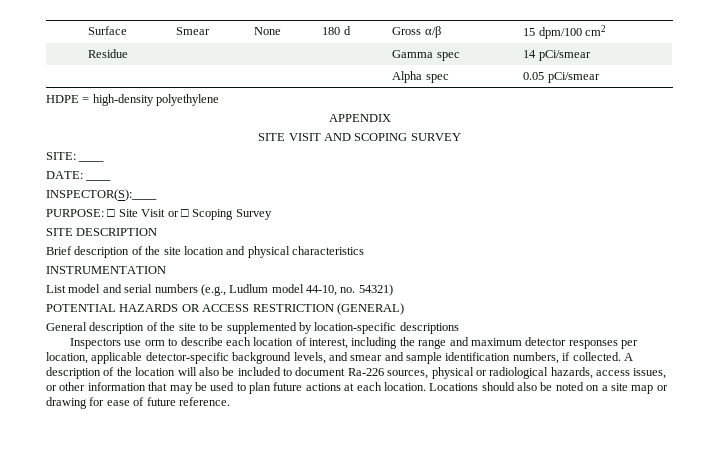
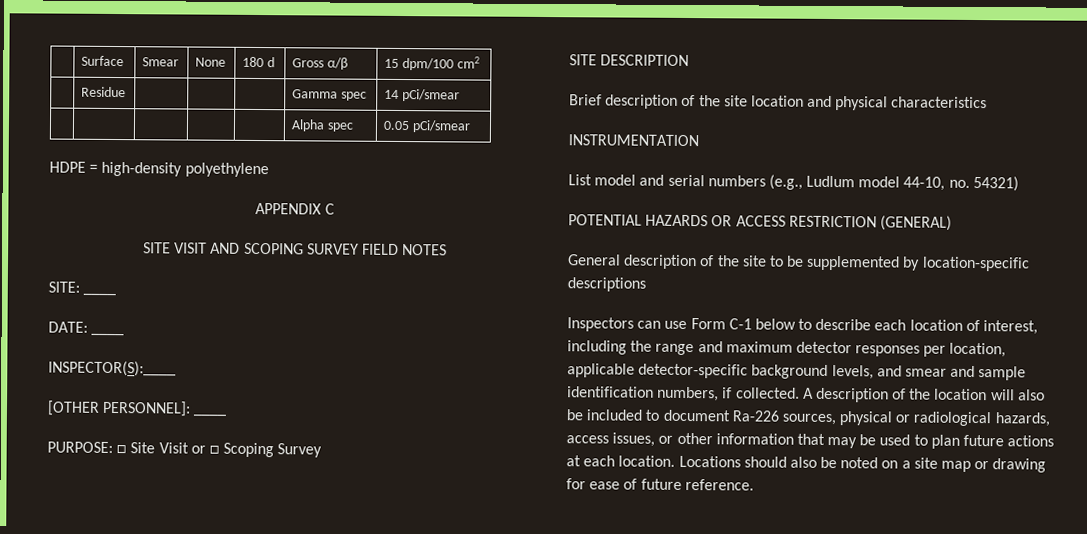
(391, 118) none -> [324,203,335,215] C
(461, 137) none -> [361,243,448,256] FIELD NOTES
(157, 195) none -> [47,400,227,417] // [OTHER PERSONNEL]: ____
[124,340,165,346] use orm -> [637,318,796,330] can use Form C-1 below

